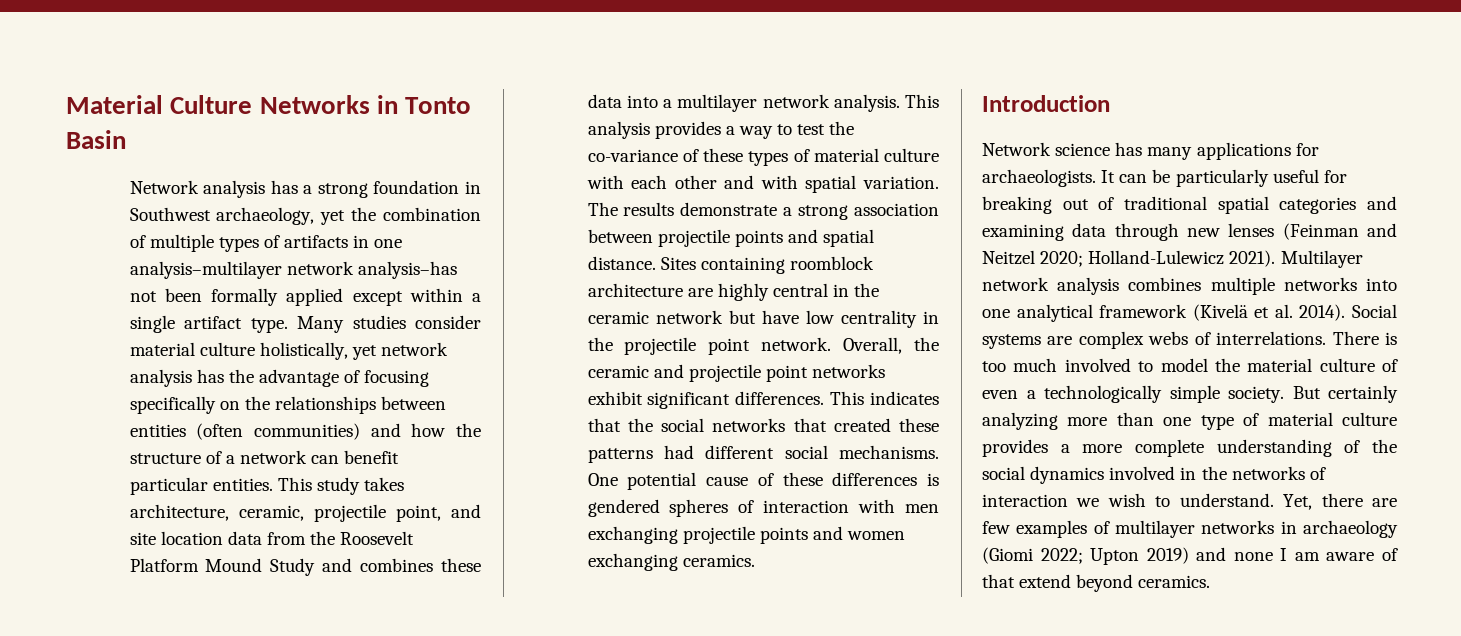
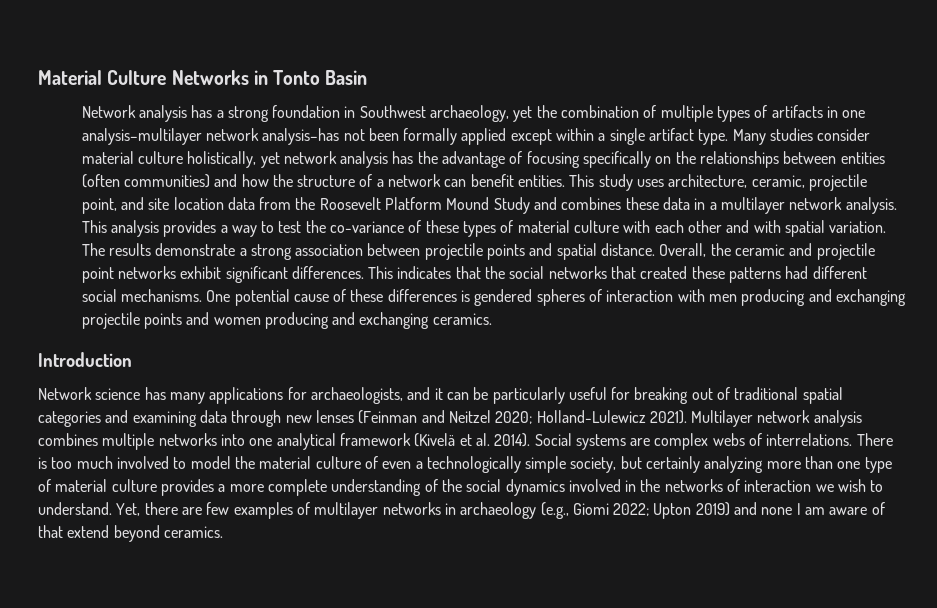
[129,477,208,495] particular -> (514, 180) none
[364,477,405,491] takes -> [637,179,665,187] uses
[626,95,658,108] into -> [694,198,706,210] in
[660,256,874,274] [587,283,880,301] [587,310,939,328] [587,337,832,355] Sites containing roomblock architecture are highly central in the ceramic network but have low centrality in the projectile point network. -> (656, 249) none
(939, 508) none -> [741,289,832,306] producing and
(906, 535) none -> [264,312,356,329] producing and
[982,169,1116,187] archaeologists. It -> [310,387,443,404] archaeologists, and it
[1228,386,1321,403] society. But -> [570,456,642,473] society, but
[982,547,1033,564] (Giomi -> [540,502,609,519] (e.g., Giomi

